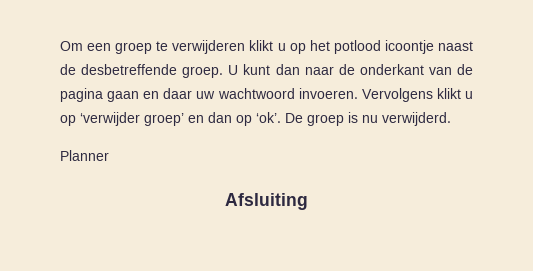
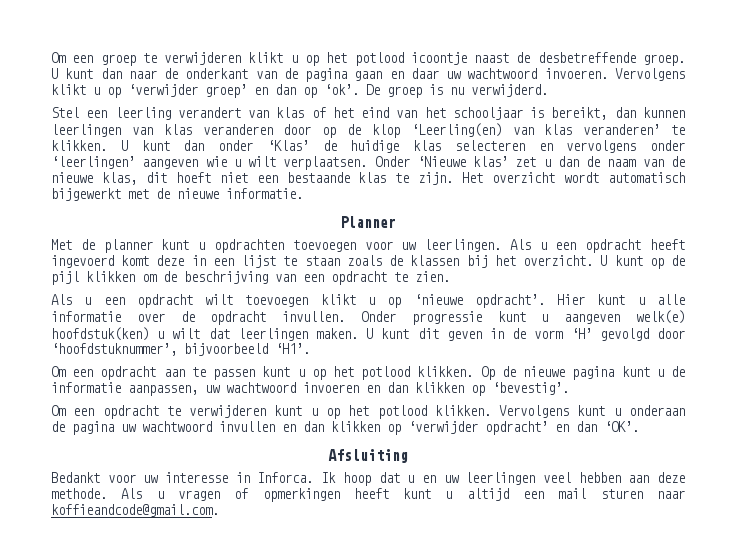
[60,150,109,161] [225,193,308,210] Planner // Afsluiting -> [51,107,685,120] [51,123,685,138] [51,140,685,153] [51,156,685,170] [51,172,685,185] [51,188,303,201] [340,216,396,228] [51,239,685,253] [51,255,686,269] [51,271,450,285] [51,294,686,308] [51,310,685,325] [51,327,685,341] [51,343,310,356] [51,366,685,380] [51,382,569,396] [51,405,686,419] [51,421,639,435] [328,449,408,463] [51,472,685,486] [51,488,685,502] [51,504,219,517] Stel een leerling verandert van klas of het eind van het schooljaar is bereikt, dan kunnen leerlingen van klas veranderen door op de klop ‘Leerling(en) van klas veranderen’ te klikken. U kunt dan onder ‘Klas’ de huidige klas selecteren en vervolgens onder ‘leerlingen’ aangeven wie u wilt verplaatsen. Onder ‘Nieuwe klas’ zet u dan de naam van de nieuwe klas, dit hoeft niet een bestaande klas te zijn. Het overzicht wordt automatisch bijgewerkt met de nieuwe informatie. // Planner // Met de planner kunt u opdrachten toevoegen voor uw leerlingen. Als u een opdracht heeft ingevoerd komt deze in een lijst te staan zoals de klassen bij het overzicht. U kunt op de pijl klikken om de beschrijving van een opdracht te zien. // Als u een opdracht wilt toevoegen klikt u op ‘nieuwe opdracht’. Hier kunt u alle informatie over de opdracht invullen. Onder progressie kunt u aangeven welk(e) hoofdstuk(ken) u wilt dat leerlingen maken. U kunt dit geven in de vorm ‘H’ gevolgd door ‘hoofdstuknummer’, bijvoorbeeld ‘H1’. // Om een opdracht aan te passen kunt u op het potlood klikken. Op de nieuwe pagina kunt u de informatie aanpassen, uw wachtwoord invoeren en dan klikken op ‘bevestig’. // Om een opdracht te verwijderen kunt u op het potlood klikken. Vervolgens kunt u onderaan de pagina uw wachtwoord invullen en dan klikken op ‘verwijder opdracht’ en dan ‘OK’. // Afsluiting // Bedankt voor uw interesse in Inforca. Ik hoop dat u en uw leerlingen veel hebben aan deze methode. Als u vragen of opmerkingen heeft kunt u altijd een mail sturen naar koffieandcode@gmail.com.

